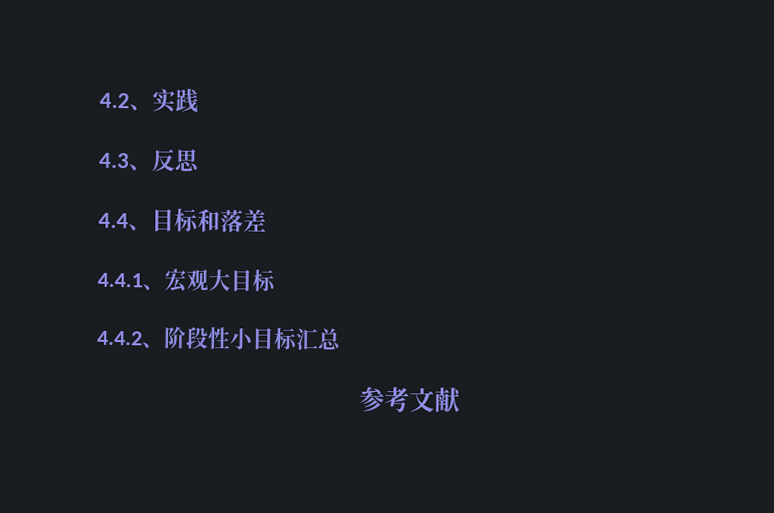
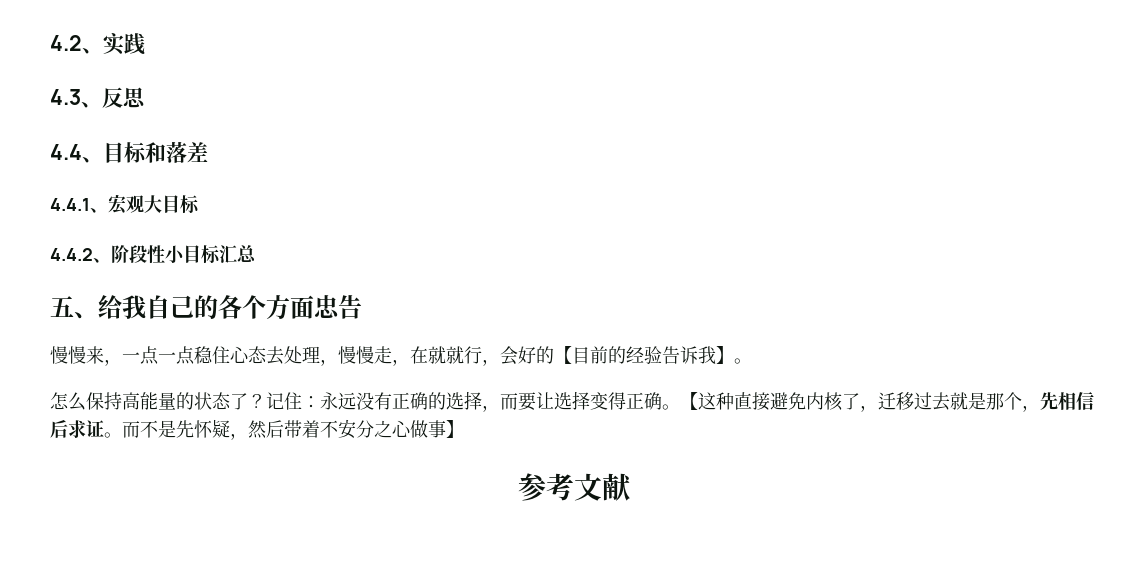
(342, 339) none -> [50,295,362,320] [50,346,752,366] [50,391,1094,412] [50,419,464,440] // 五、给我自己的各个方面忠告 // 慢慢来，一点一点稳住心态去处理，慢慢走，在就就行，会好的【目前的经验告诉我】。 // 怎么保持高能量的状态了？记住：永远没有正确的选择，而要让选择变得正确。【这种直接避免内核了，迁移过去就是那个，先相信后求证。而不是先怀疑，然后带着不安分之心做事】

